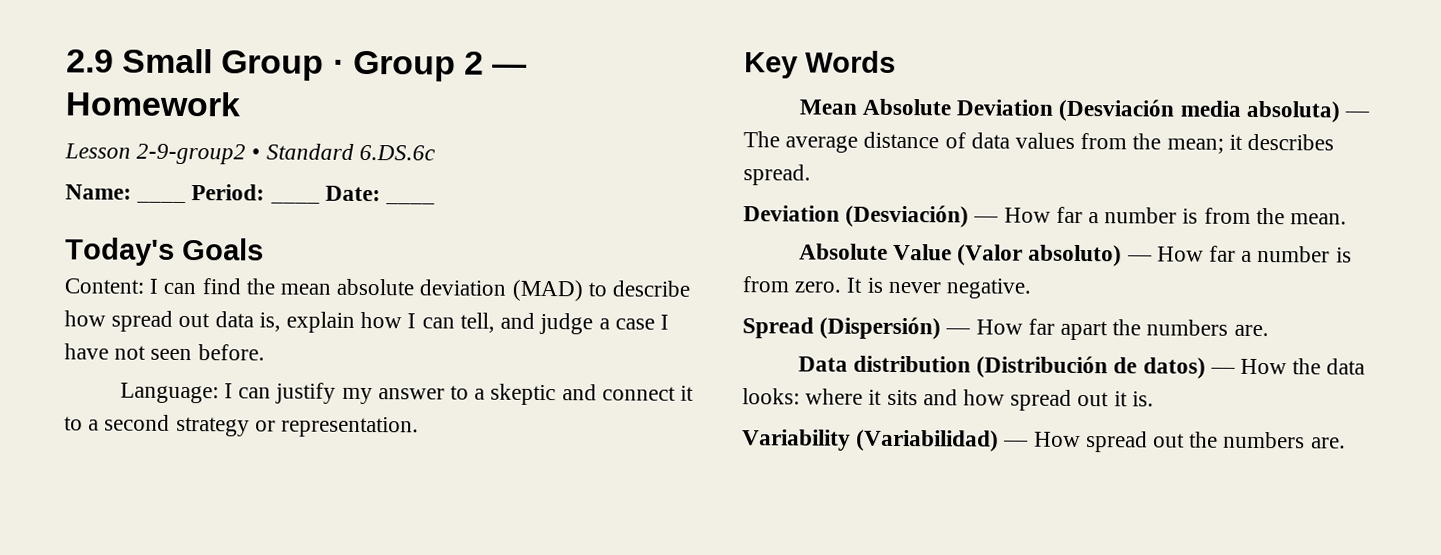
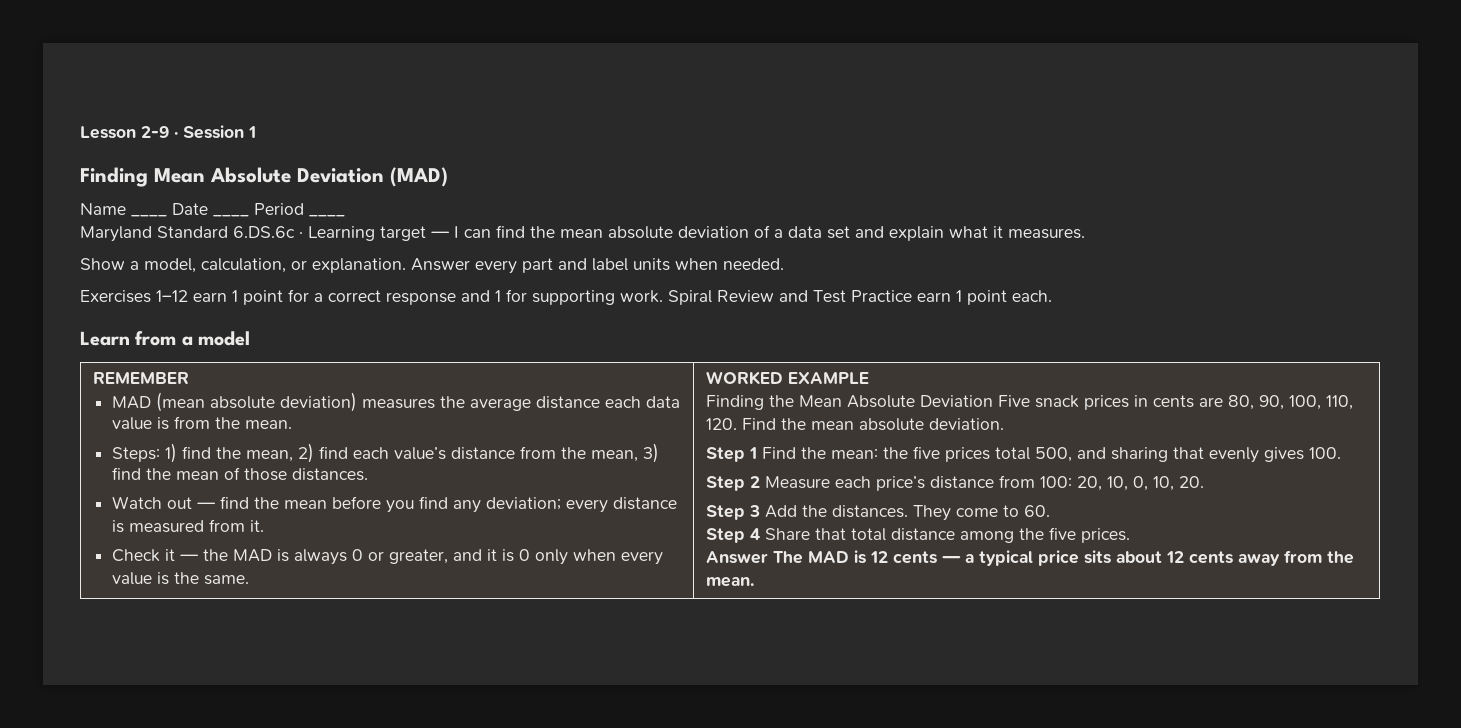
[66,48,528,82] [65,91,241,117] [64,143,435,165] [65,184,436,205] [65,237,264,266] [64,278,144,294] 2.9 Small Group · Group 2 — Homework // Lesson 2-9-group2 • Standard 6.DS.6c // Name: ____ Period: ____ Date: ____ // Today's Goals // Content: -> [80,125,256,139] [80,167,448,187] [80,203,126,215] [131,215,167,217] [172,203,208,215] [213,215,249,217] [254,203,304,215] [309,215,345,217] [80,226,450,242] Lesson 2-9 · Session 1 // Finding Mean Absolute Deviation (MAD) // Name ____ Date ____ Period ____ // Maryland Standard 6.DS.6c · Learning target —
[511,279,691,302] [64,310,669,335] [64,343,265,361] [119,382,695,406] [64,414,420,438] [744,50,896,79] [798,98,1370,123] [743,131,1335,154] [743,164,811,186] [743,204,1348,228] [798,243,1352,267] [742,276,1032,299] [742,316,1269,341] [797,355,1366,379] [742,388,1154,411] [742,429,1346,453] (MAD) to describe how spread out data is, explain how I can tell, and judge a case I have not seen before. // Language: I can justify my answer to a skeptic and connect it to a second strategy or representation. // Key Words // Mean Absolute Deviation (Desviación media absoluta) — The average distance of data values from the mean; it describes spread. // Deviation (Desviación) — How far a number is from the mean. // Absolute Value (Valor absoluto) — How far a number is from zero. It is never negative. // Spread (Dispersión) — How far apart the numbers are. // Data distribution (Distribución de datos) — How the data looks: where it sits and how spread out it is. // Variability (Variabilidad) — How spread out the numbers are. -> [754,225,1085,241] [80,258,784,274] [80,289,1052,305] [80,331,251,346] [92,372,189,384] [111,392,680,412] [111,416,292,430] [111,443,659,463] [111,467,368,481] [111,496,677,513] [111,519,264,533] [111,549,663,565] [111,572,249,585] [705,371,869,385] [705,395,1353,410] [705,418,1004,431] [705,446,1341,463] [705,475,1204,491] [705,505,1050,521] [705,527,1130,543] [705,550,1354,566] [705,576,754,587] of a data set and explain what it measures. // Show a model, calculation, or explanation. Answer every part and label units when needed. // Exercises 1–12 earn 1 point for a correct response and 1 for supporting work. Spiral Review and Test Practice earn 1 point each. // Learn from a model // REMEMBER // MAD (mean absolute deviation) measures the average distance each data value is from the mean. // Steps: 1) find the mean, 2) find each value’s distance from the mean, 3) find the mean of those distances. // Watch out — find the mean before you find any deviation; every distance is measured from it. // Check it — the MAD is always 0 or greater, and it is 0 only when every value is the same. | WORKED EXAMPLE // Finding the Mean Absolute Deviation Five snack prices in cents are 80, 90, 100, 110, 120. Find the mean absolute deviation. // Step 1 Find the mean: the five prices total 500, and sharing that evenly gives 100. // Step 2 Measure each price’s distance from 100: 20, 10, 0, 10, 20. // Step 3 Add the distances. They come to 60. // Step 4 Share that total distance among the five prices. // Answer The MAD is 12 cents — a typical price sits about 12 cents away from the mean.

